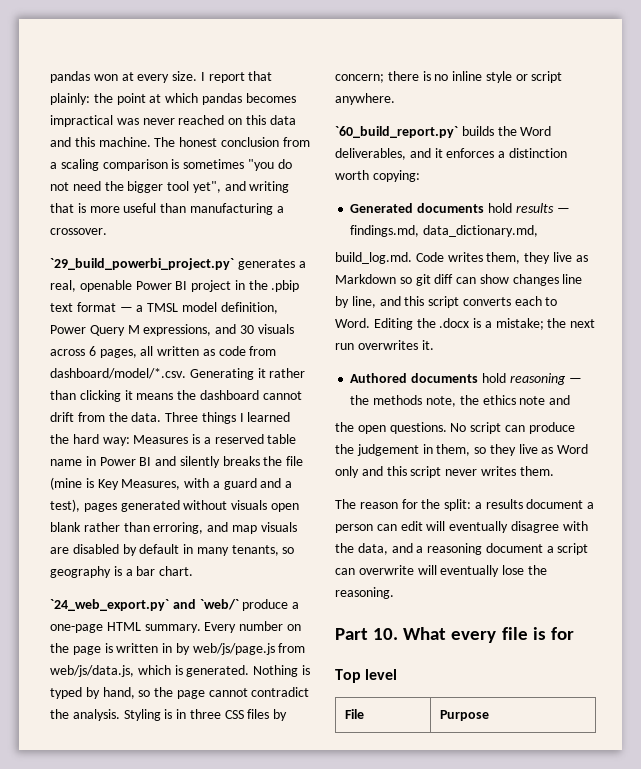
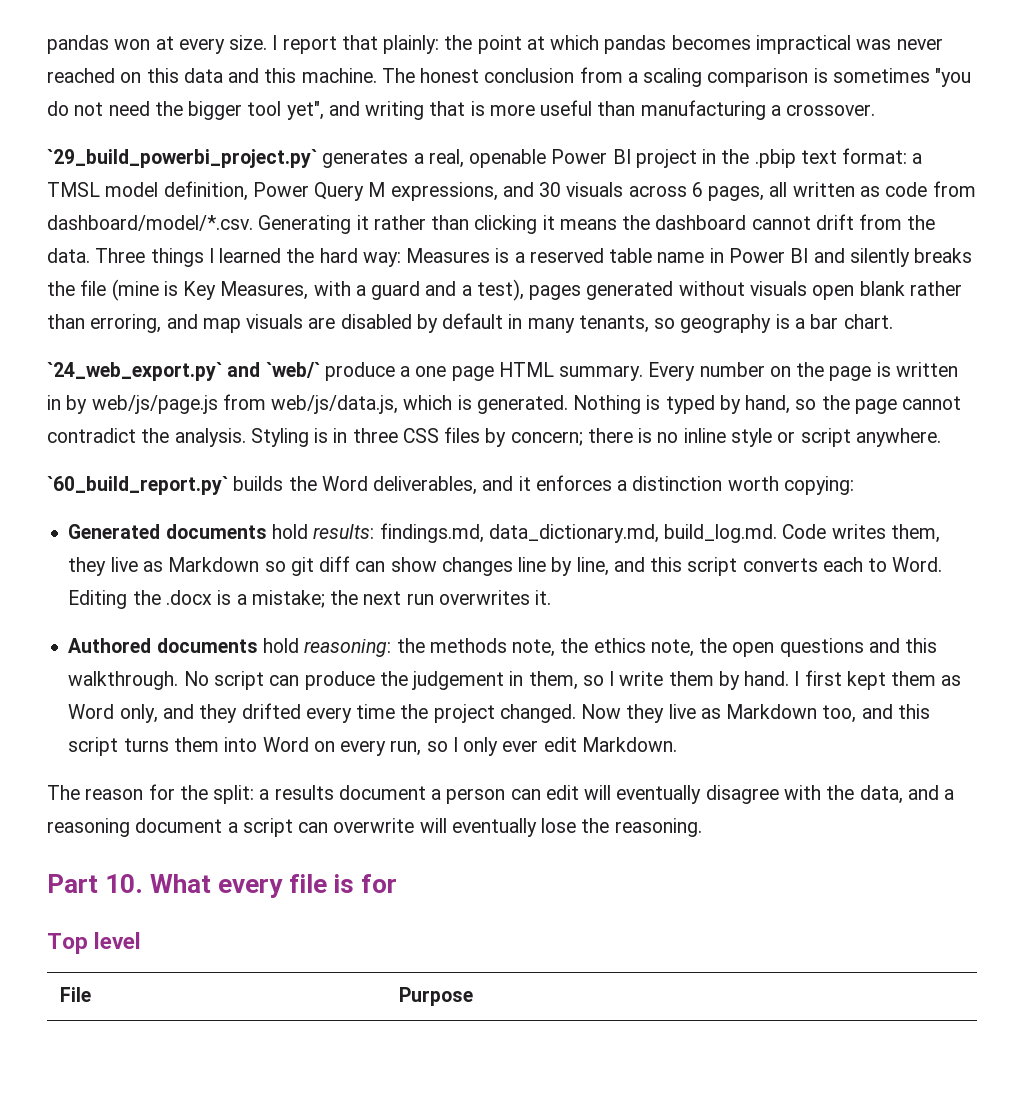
[76,302,133,312] format — -> [842,148,908,164] format:
[50,624,103,633] one-page -> [415,366,494,381] one page
[515,203,570,213] results — -> [313,524,375,539] results:
(539, 231) // -> (659, 533) none
[509,373,582,385] reasoning — -> [304,639,392,657] reasoning:
[519,395,571,405] [335,422,447,434] note and // the open questions. -> [650,638,938,657] [68,671,179,690] note, the open questions and this walkthrough.
[489,444,589,456] [335,466,554,478] they live as Word only and this script never writes them. -> [609,670,962,690] [68,703,930,723] [68,737,677,756] I write them by hand. I first kept them as Word only, and they drifted every time the project changed. Now they live as Markdown too, and this script turns them into Word on every run, so I only ever edit Markdown.

